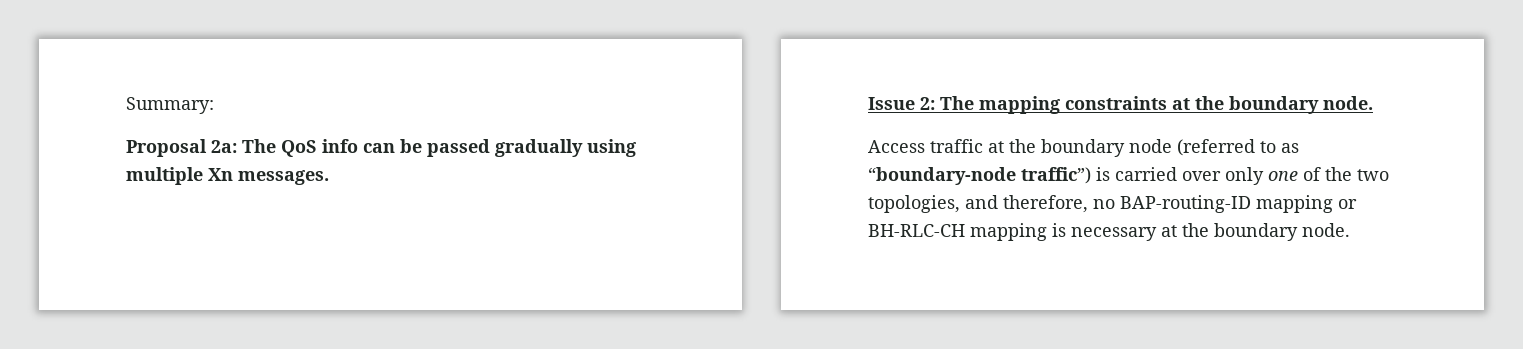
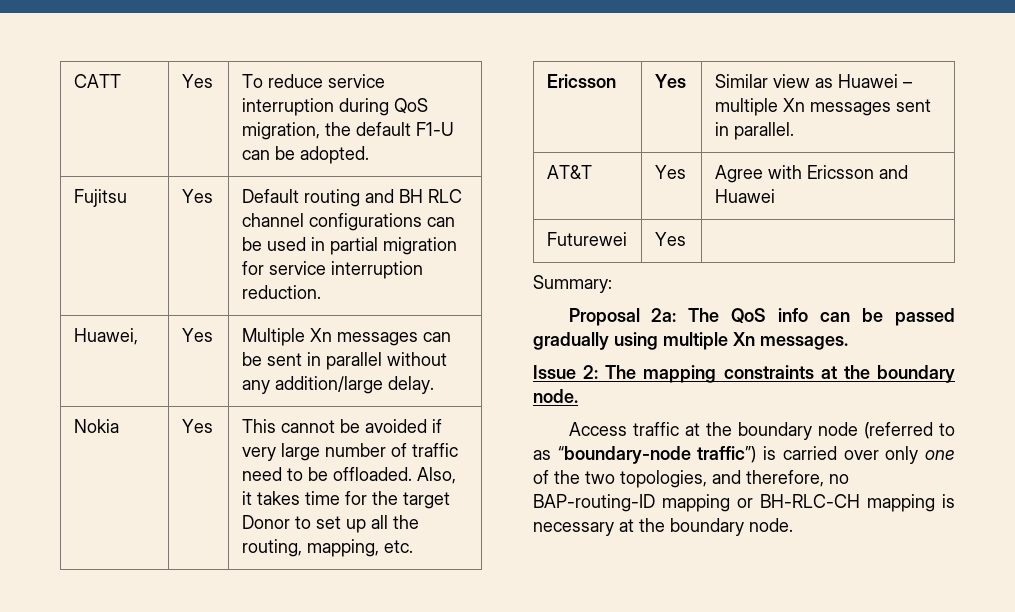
(126, 105) none -> [73,74,121,88] [181,74,213,88] [241,74,385,88] [241,98,428,116] [241,122,454,140] [241,146,369,164] [73,189,127,207] [181,189,213,203] [241,189,462,207] [241,213,455,231] [241,237,457,255] [241,261,423,279] [241,285,321,299] [73,328,138,345] [181,328,213,342] [241,328,451,346] [241,352,447,370] [241,376,434,394] [73,419,119,433] [181,419,213,433] [241,419,442,433] [241,443,458,461] [241,467,456,484] [241,491,450,509] [241,515,419,533] [241,539,413,557] [546,74,616,88] [654,74,686,88] [714,74,912,88] [714,98,931,116] [714,122,794,140] [546,165,592,179] [654,165,686,179] [714,165,908,183] [714,189,775,203] [546,232,627,246] [654,232,686,246] CATT | Yes | To reduce service interruption during QoS migration, the default F1-U can be adopted. // Fujitsu | Yes | Default routing and BH RLC channel configurations can be used in partial migration for service interruption reduction. // Huawei, | Yes | Multiple Xn messages can be sent in parallel without any addition/large delay. // Nokia | Yes | This cannot be avoided if very large number of traffic need to be offloaded. Also, it takes time for the target Donor to set up all the routing, mapping, etc. // Ericsson | Yes | Similar view as Huawei – multiple Xn messages sent in parallel. // AT&T | Yes | Agree with Ericsson and Huawei // Futurewei | Yes | //

